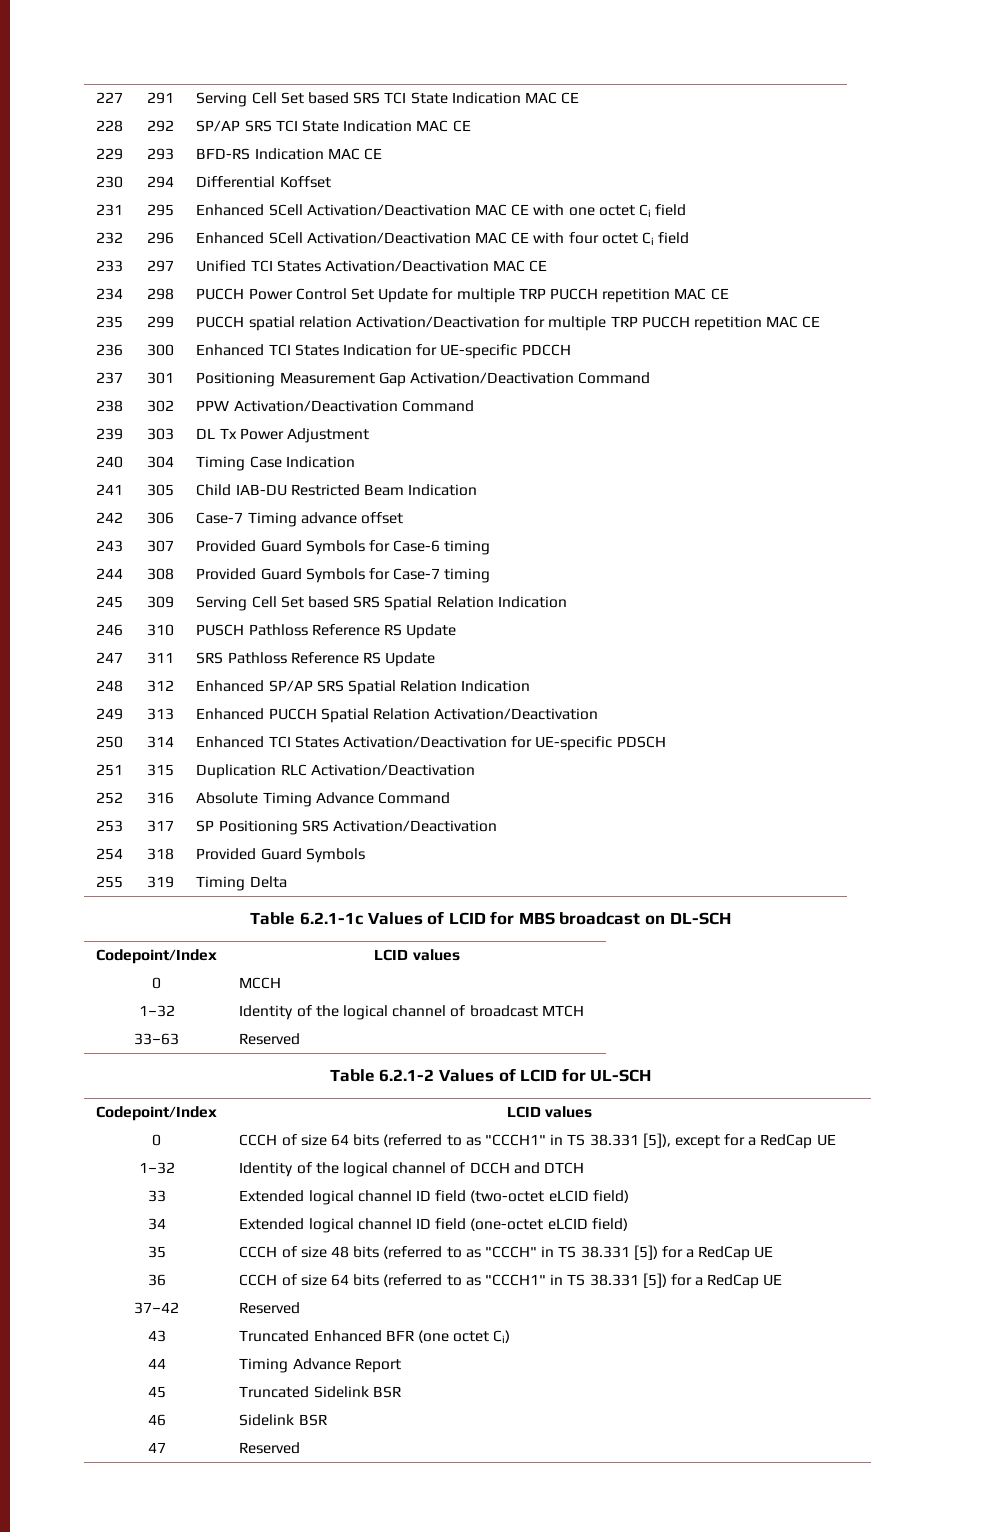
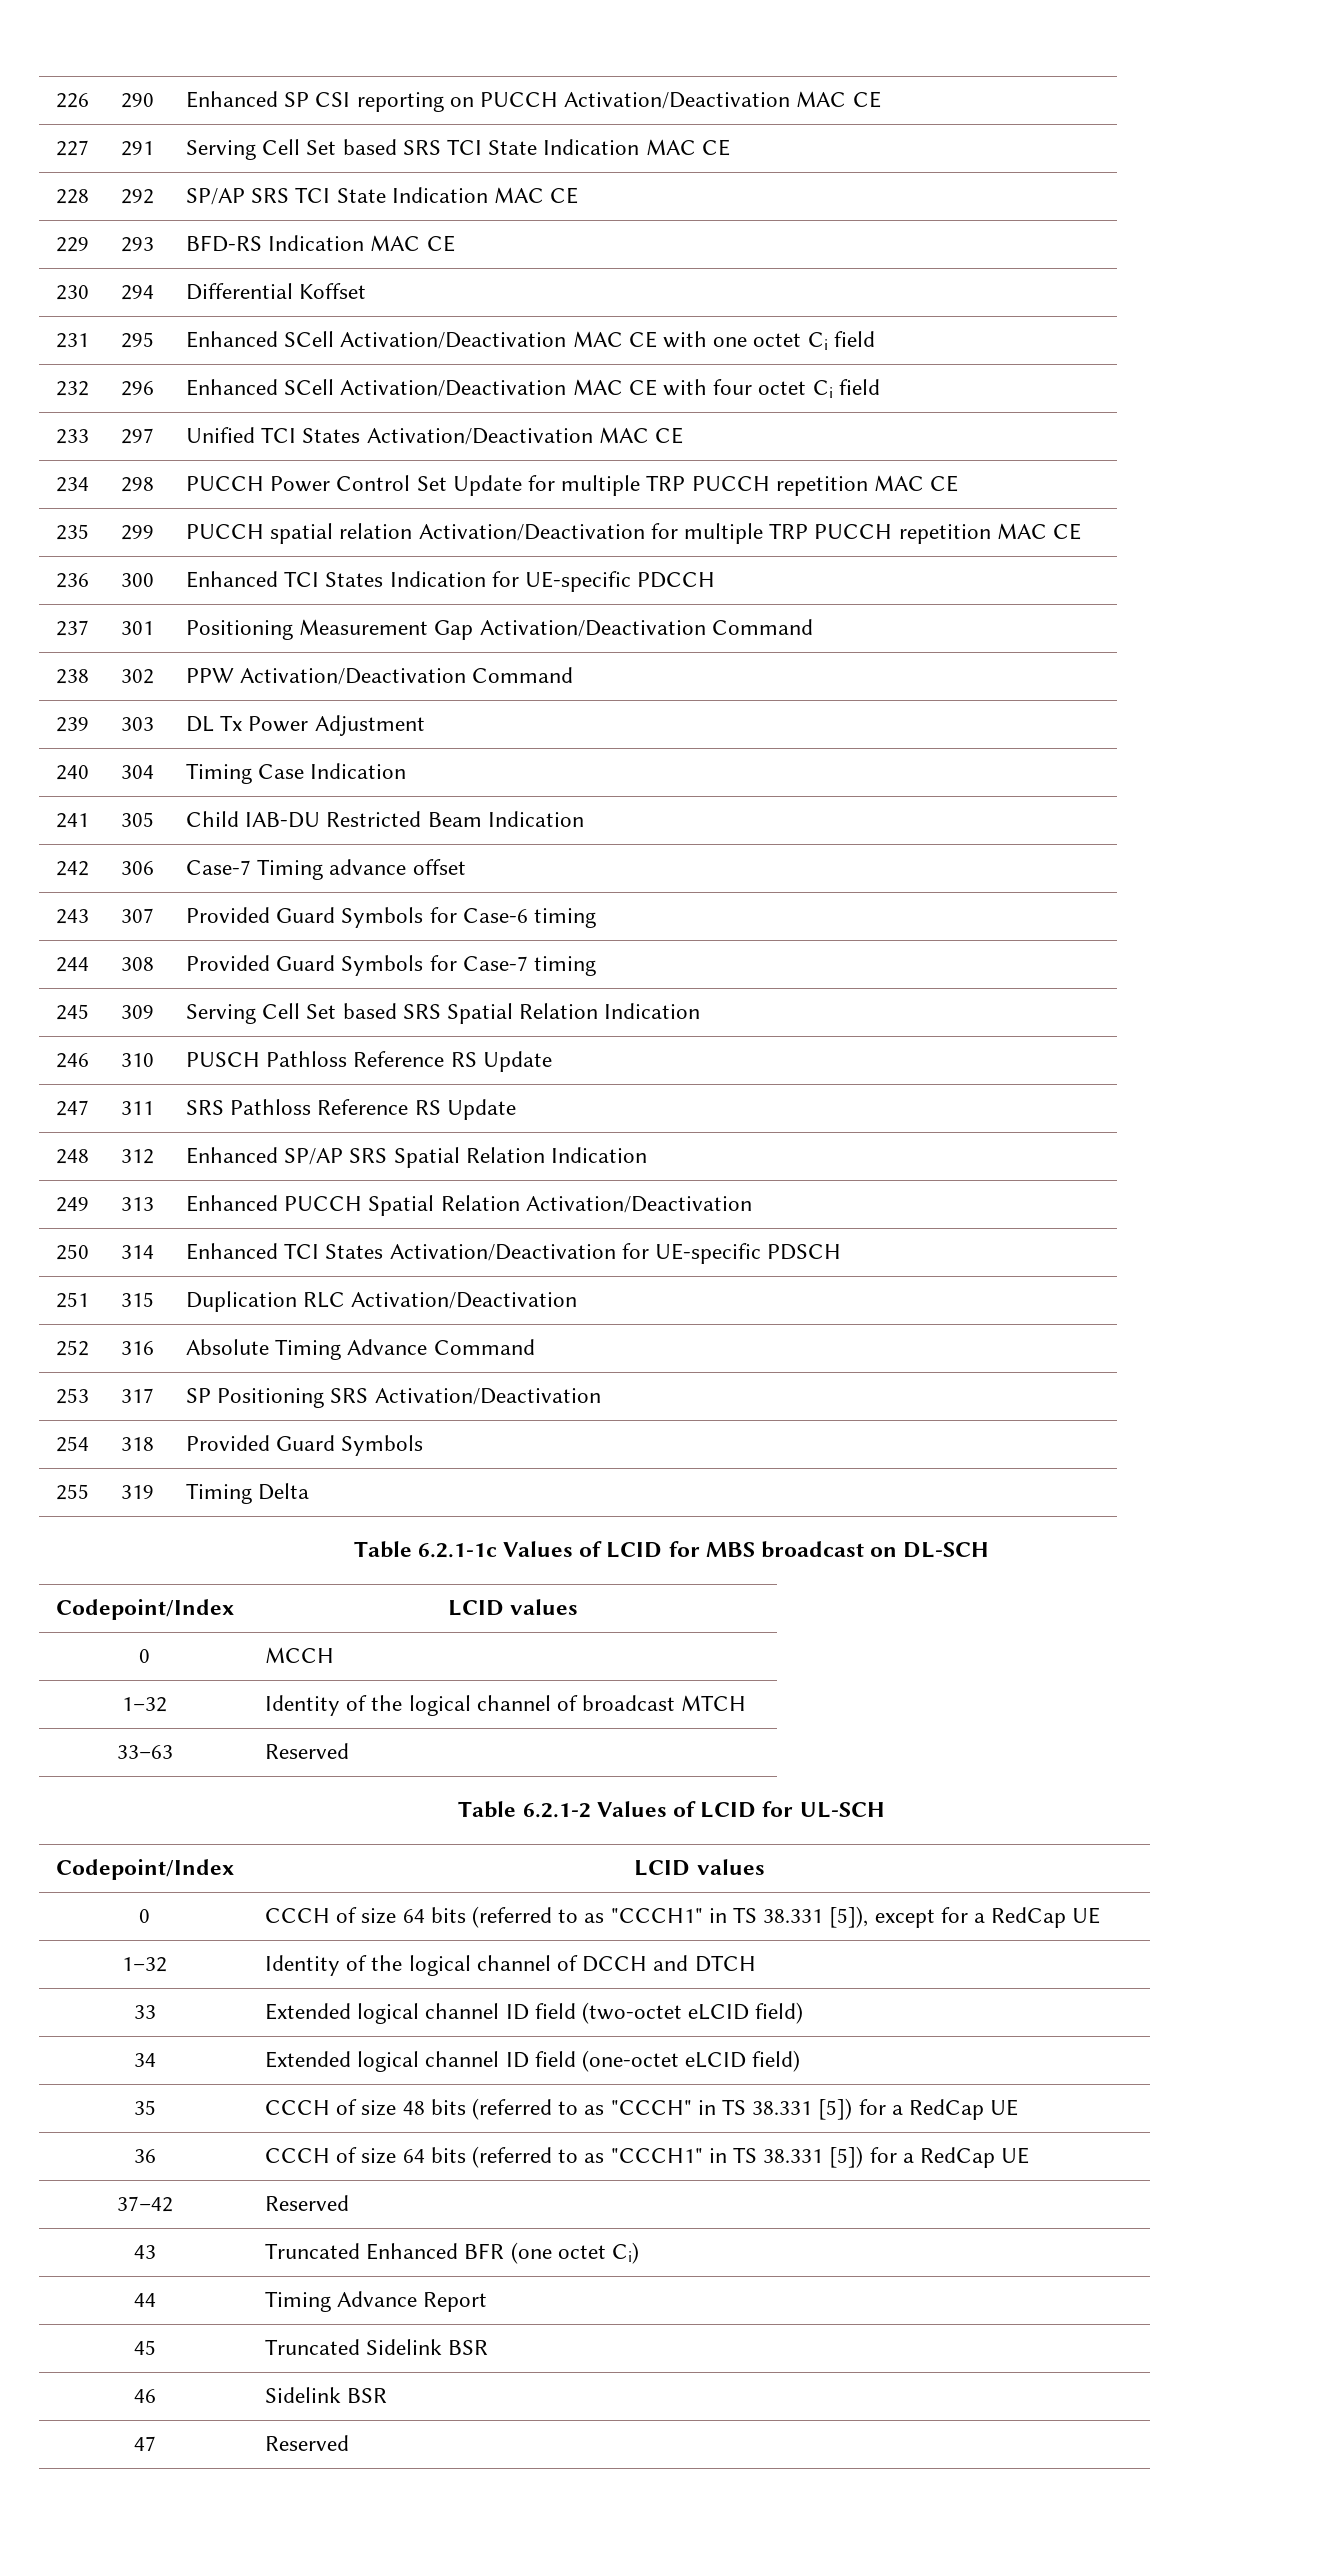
(96, 97) none -> [55,93,89,108] [121,93,154,108] [185,91,881,112] 226 | 290 | Enhanced SP CSI reporting on PUCCH Activation/Deactivation MAC CE //

